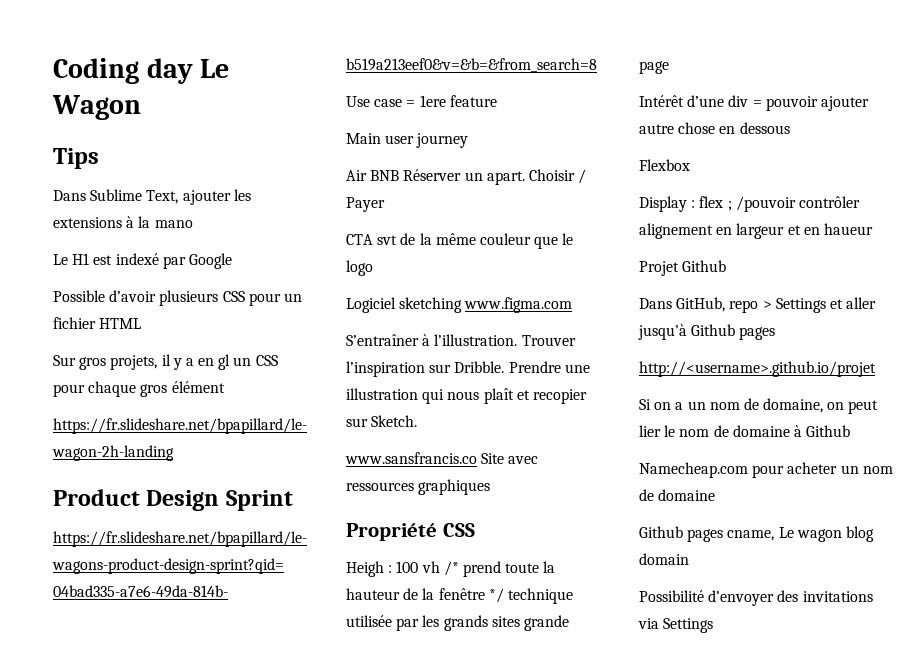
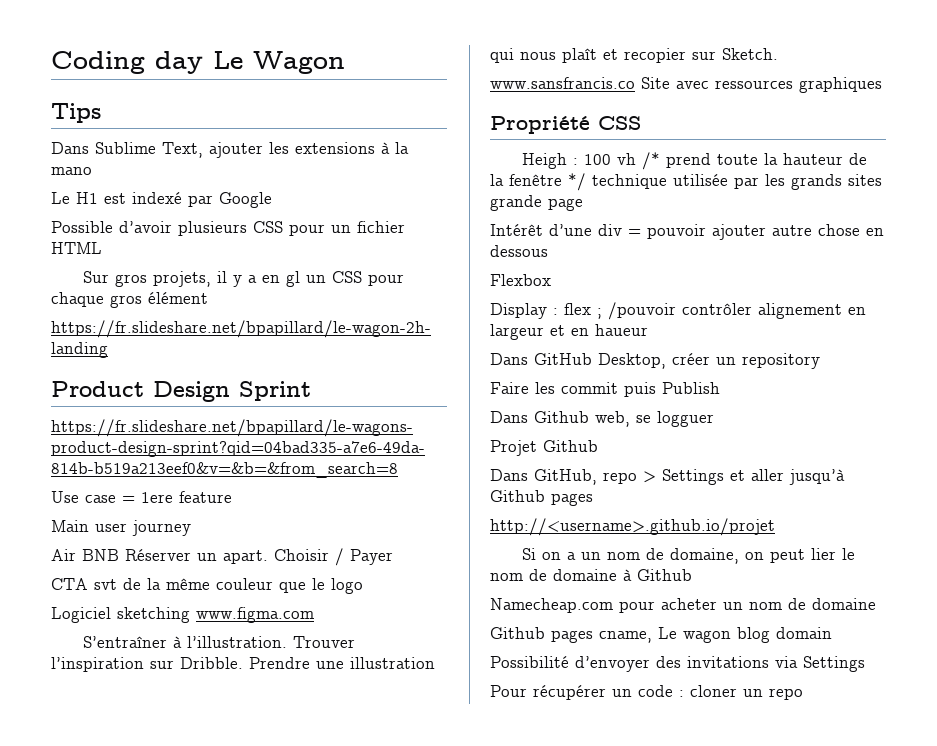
(873, 229) none -> [490,353,820,369] [490,382,720,397] [490,411,714,427] // Dans GitHub Desktop, créer un repository // Faire les commit puis Publish // Dans Github web, se logguer
(714, 625) none -> [490,685,803,700] // Pour récupérer un code : cloner un repo

